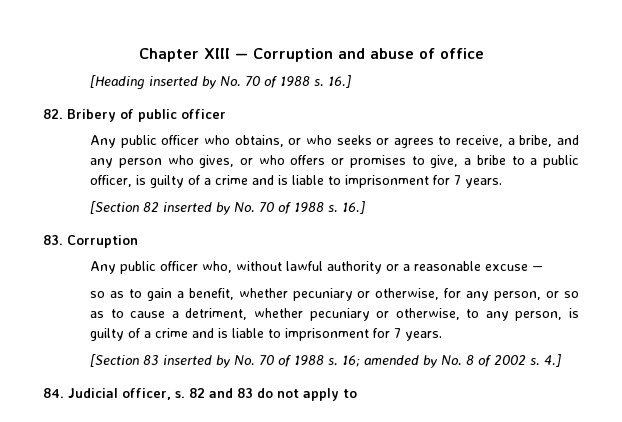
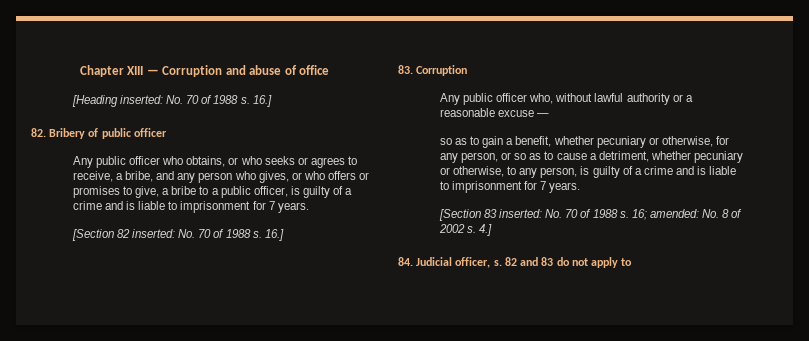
[149,76,218,89] inserted by -> [120,95,164,104] inserted:
[163,202,232,215] inserted by -> [132,229,176,238] inserted:
[163,355,232,368] inserted by -> [499,209,543,218] inserted:
[364,355,439,368] amended by -> [649,209,699,218] amended:

